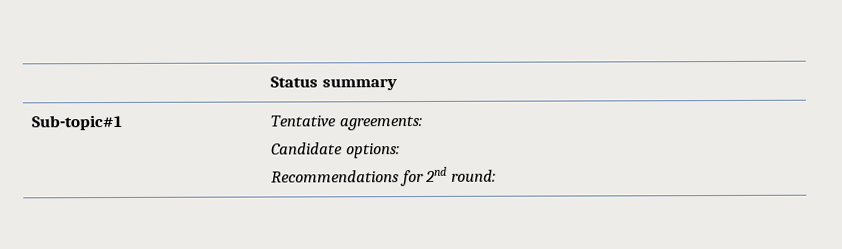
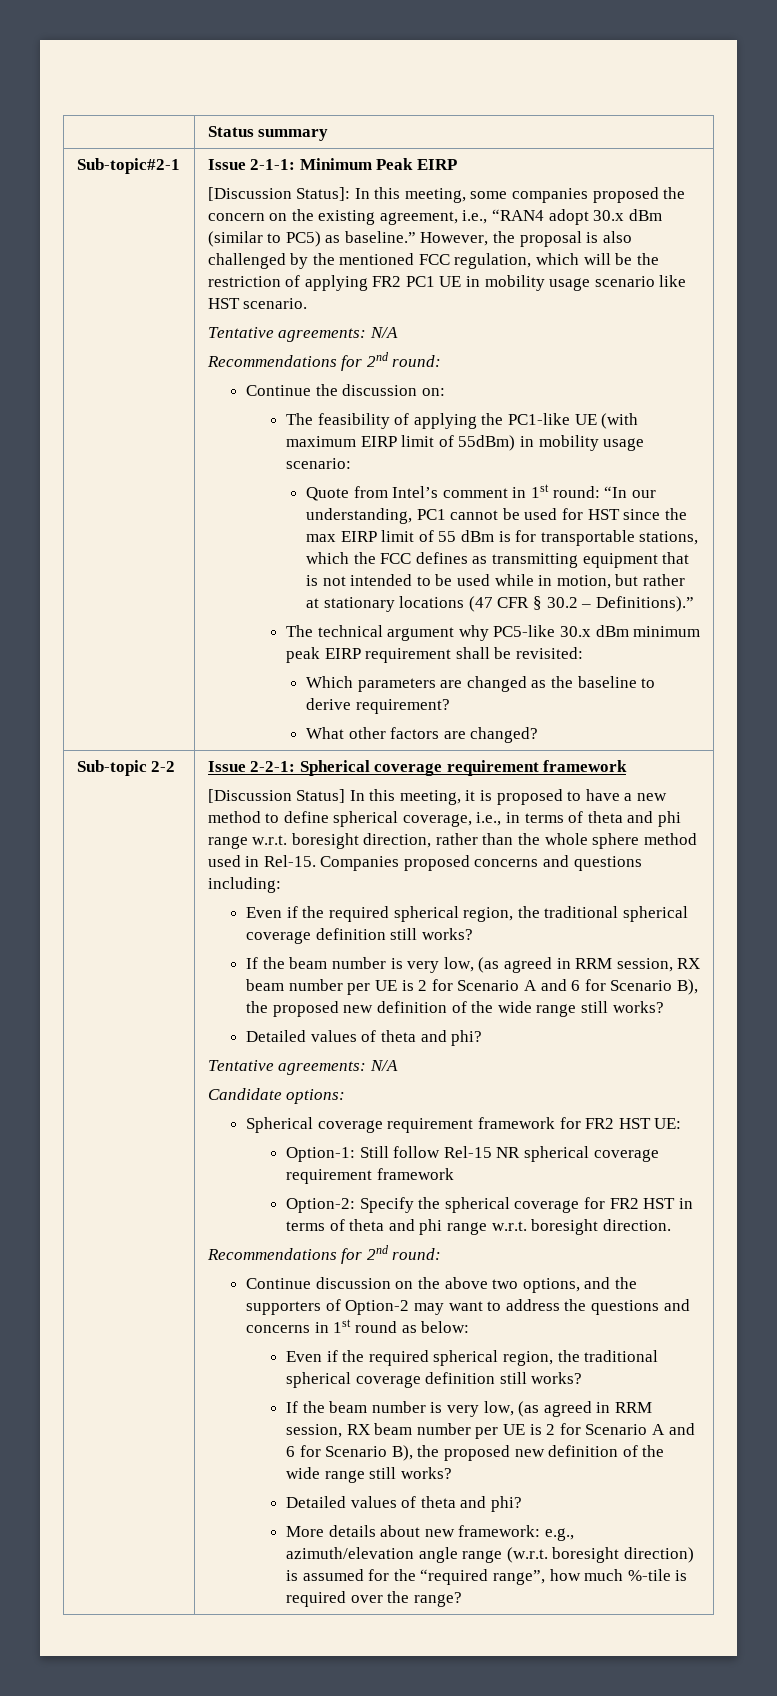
[30,114,123,131] [269,115,423,131] [270,142,400,159] [270,166,496,187] Sub-topic#1 | Tentative agreements: // Candidate options: // Recommendations for 2nd round: -> [76,158,180,174] [207,158,457,170] [207,187,686,203] [207,209,662,225] [207,231,632,247] [207,253,659,269] [207,275,687,291] [207,298,308,309] [207,327,398,342] [206,352,442,371] [246,384,445,396] [286,413,639,429] [286,435,645,451] [286,458,352,469] [306,484,656,501] [306,508,687,524] [306,530,699,546] [306,552,690,568] [306,574,685,589] [306,596,694,612] [286,625,701,641] [286,647,584,663] [306,676,656,692] [306,698,450,714] [306,727,539,743] [76,760,176,776] [207,760,628,776] [207,789,668,805] [207,811,682,827] [207,833,697,849] [207,855,642,871] [207,877,281,893] [246,906,688,922] [246,928,473,944] [246,957,701,973] [246,979,698,995] [246,1001,664,1017] [246,1030,483,1046] [207,1060,398,1075] [207,1088,346,1104] [246,1117,682,1133] [286,1146,659,1162] [286,1168,454,1184] [286,1197,693,1213] [286,1219,671,1235] [206,1245,442,1264] [246,1277,637,1293] [246,1299,690,1315] [246,1319,470,1333] [286,1350,659,1366] [286,1372,583,1388] [286,1401,653,1417] [286,1423,695,1439] [286,1445,665,1461] [286,1467,452,1483] [286,1496,523,1512] [286,1525,575,1541] [286,1547,695,1563] [286,1569,688,1585] [286,1591,462,1607] Sub-topic#2-1 | Issue 2-1-1: Minimum Peak EIRP // [Discussion Status]: In this meeting, some companies proposed the concern on the existing agreement, i.e., “RAN4 adopt 30.x dBm (similar to PC5) as baseline.” However, the proposal is also challenged by the mentioned FCC regulation, which will be the restriction of applying FR2 PC1 UE in mobility usage scenario like HST scenario. // Tentative agreements: N/A // Recommendations for 2nd round: // Continue the discussion on: // The feasibility of applying the PC1-like UE (with maximum EIRP limit of 55dBm) in mobility usage scenario: // Quote from Intel’s comment in 1st round: “In our understanding, PC1 cannot be used for HST since the max EIRP limit of 55 dBm is for transportable stations, which the FCC defines as transmitting equipment that is not intended to be used while in motion, but rather at stationary locations (47 CFR § 30.2 – Definitions).” // The technical argument why PC5-like 30.x dBm minimum peak EIRP requirement shall be revisited: // Which parameters are changed as the baseline to derive requirement? // What other factors are changed? // Sub-topic 2-2 | Issue 2-2-1: Spherical coverage requirement framework // [Discussion Status] In this meeting, it is proposed to have a new method to define spherical coverage, i.e., in terms of theta and phi range w.r.t. boresight direction, rather than the whole sphere method used in Rel-15. Companies proposed concerns and questions including: // Even if the required spherical region, the traditional spherical coverage definition still works? // If the beam number is very low, (as agreed in RRM session, RX beam number per UE is 2 for Scenario A and 6 for Scenario B), the proposed new definition of the wide range still works? // Detailed values of theta and phi? // Tentative agreements: N/A // Candidate options: // Spherical coverage requirement framework for FR2 HST UE: // Option-1: Still follow Rel-15 NR spherical coverage requirement framework // Option-2: Specify the spherical coverage for FR2 HST in terms of theta and phi range w.r.t. boresight direction. // Recommendations for 2nd round: // Continue discussion on the above two options, and the supporters of Option-2 may want to address the questions and concerns in 1st round as below: // Even if the required spherical region, the traditional spherical coverage definition still works? // If the beam number is very low, (as agreed in RRM session, RX beam number per UE is 2 for Scenario A and 6 for Scenario B), the proposed new definition of the wide range still works? // Detailed values of theta and phi? // More details about new framework: e.g., azimuth/elevation angle range (w.r.t. boresight direction) is assumed for the “required range”, how much %-tile is required over the range?

